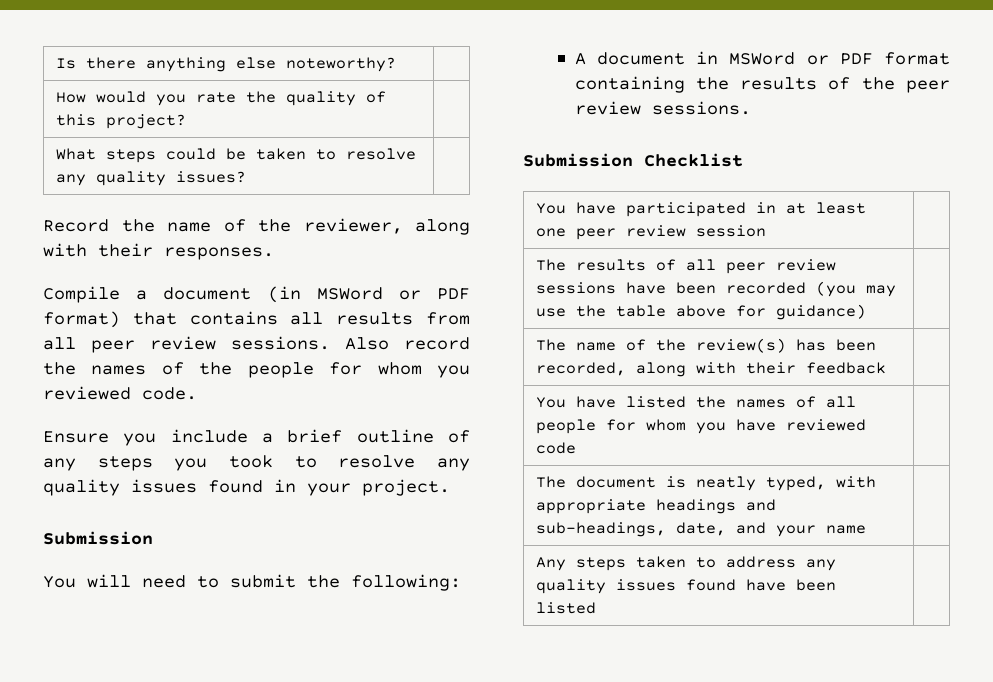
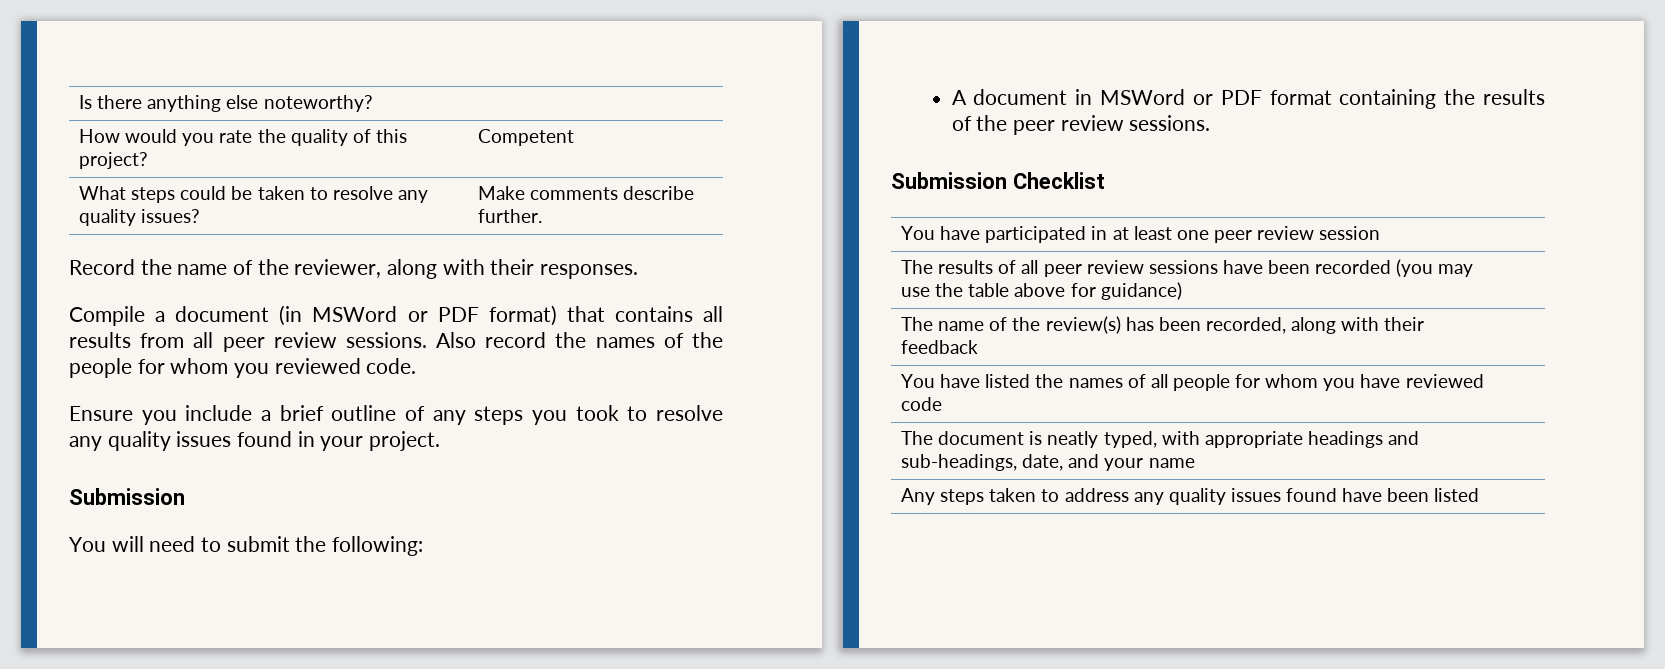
(186, 121) none -> [478,129,575,146] Competent
(246, 177) none -> [478,186,695,200] [478,209,543,223] Make comments describe further.

